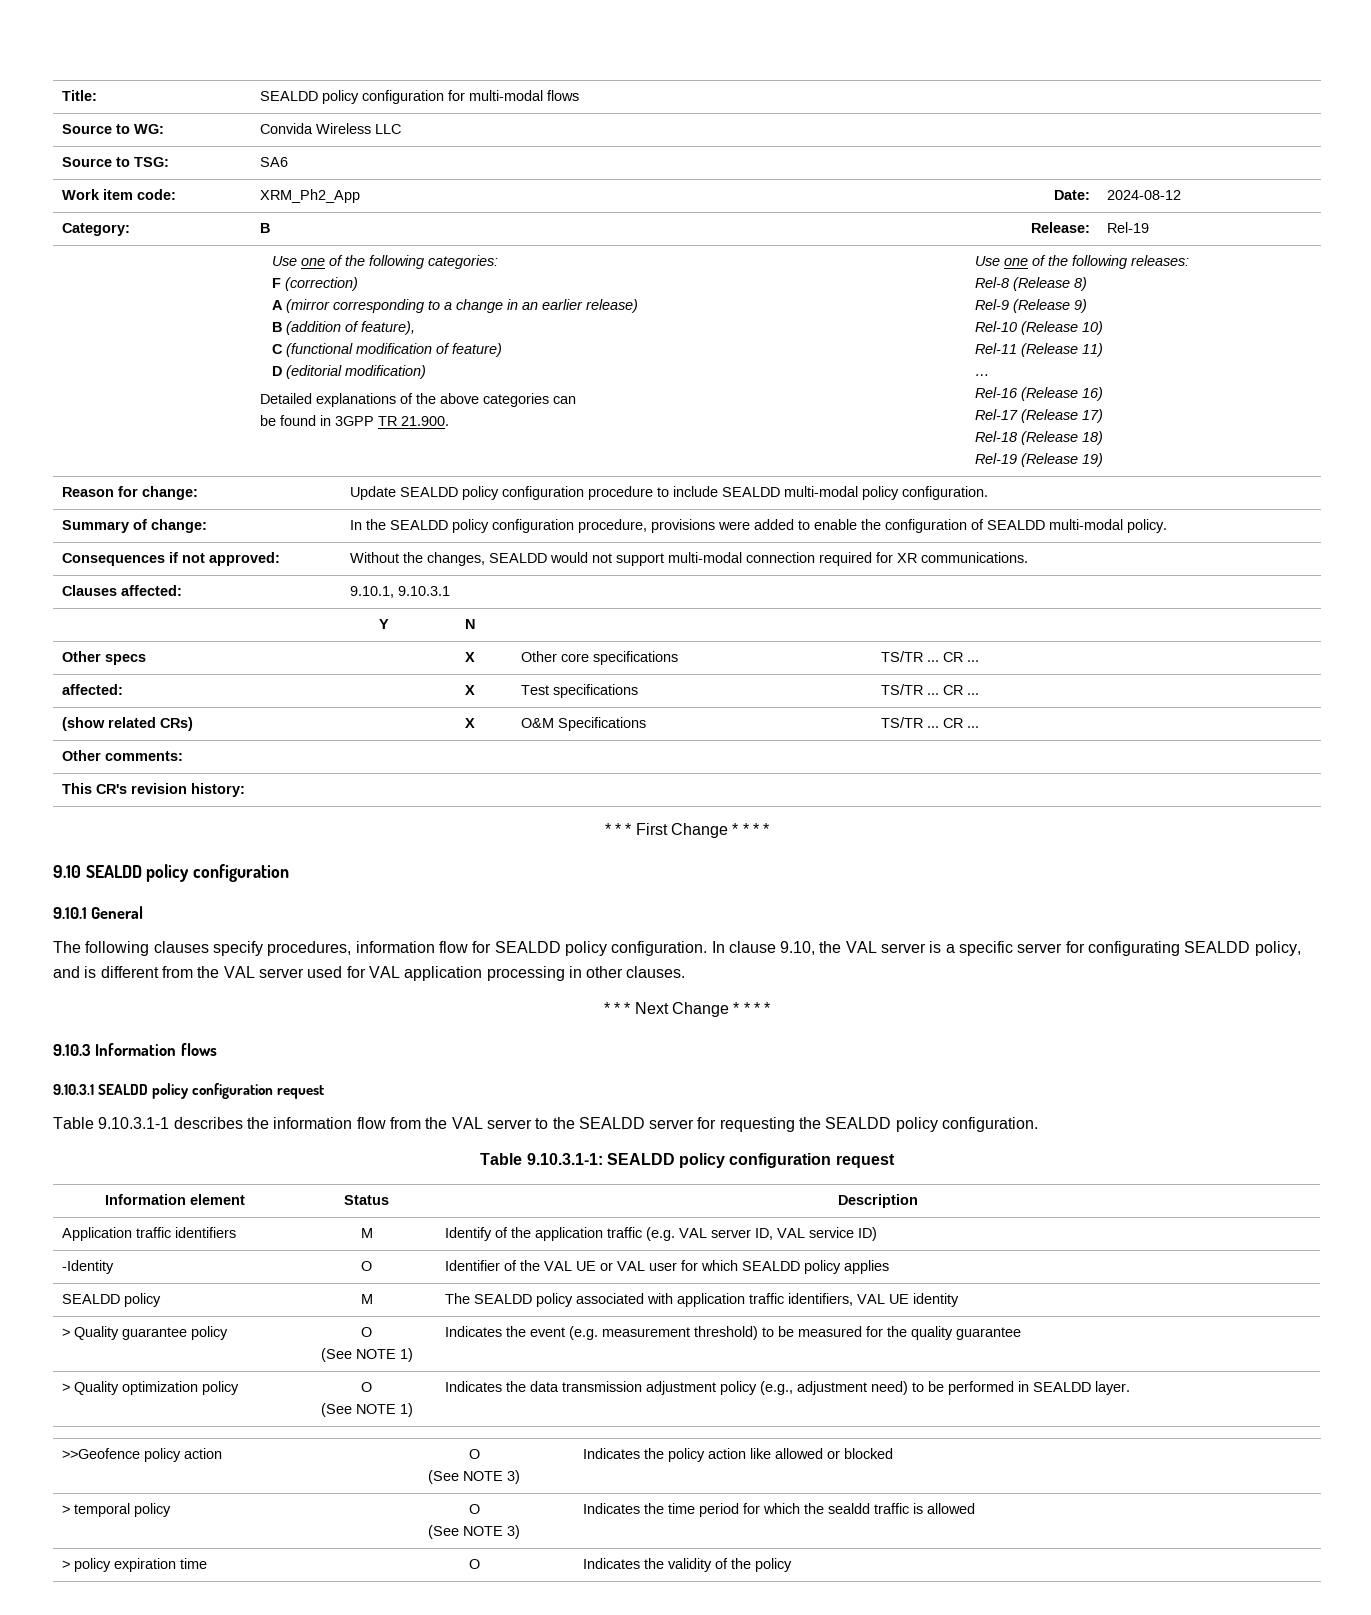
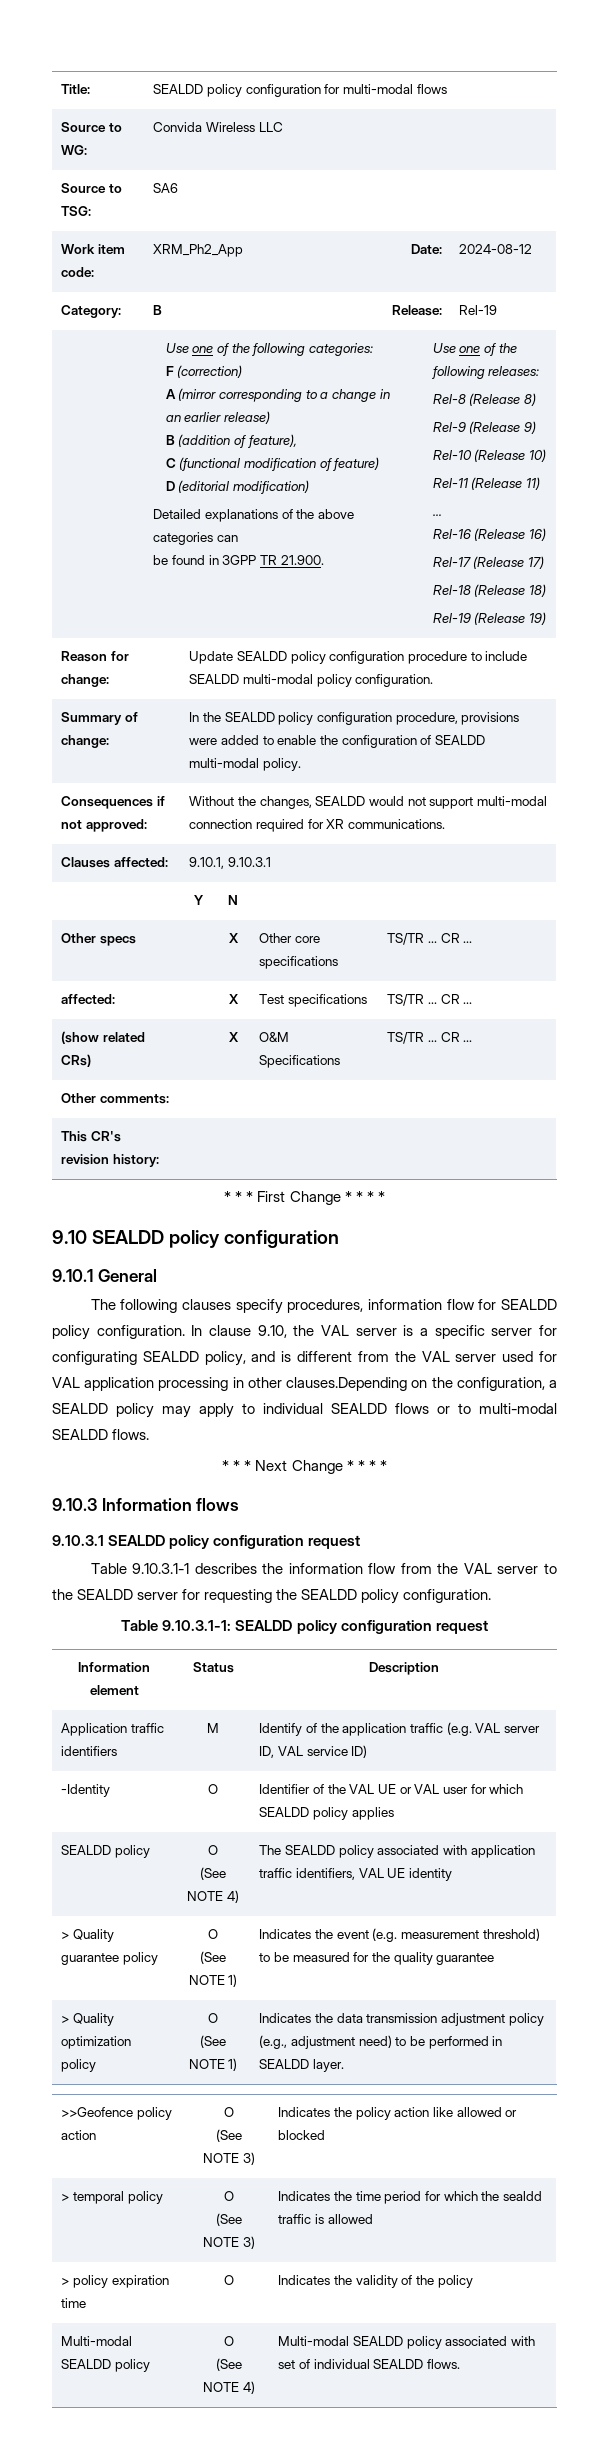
[626,966,686,978] clauses. -> [286,1377,557,1391] [52,1403,557,1418] [52,1429,150,1440] clauses.Depending on the configuration, a SEALDD policy may apply to individual SEALDD flows or to multi-modal SEALDD flows.
[360,1294,373,1304] M -> [208,1845,218,1855] [200,1867,226,1880] [187,1890,239,1903] O // (See NOTE 4)
(793, 1565) none -> [61,2336,133,2346] [61,2359,150,2372] [224,2336,234,2346] [216,2358,242,2371] [203,2381,255,2394] [278,2336,535,2349] [278,2359,460,2369] // Multi-modal SEALDD policy | O // (See NOTE 4) | Multi-modal SEALDD policy associated with set of individual SEALDD flows.

